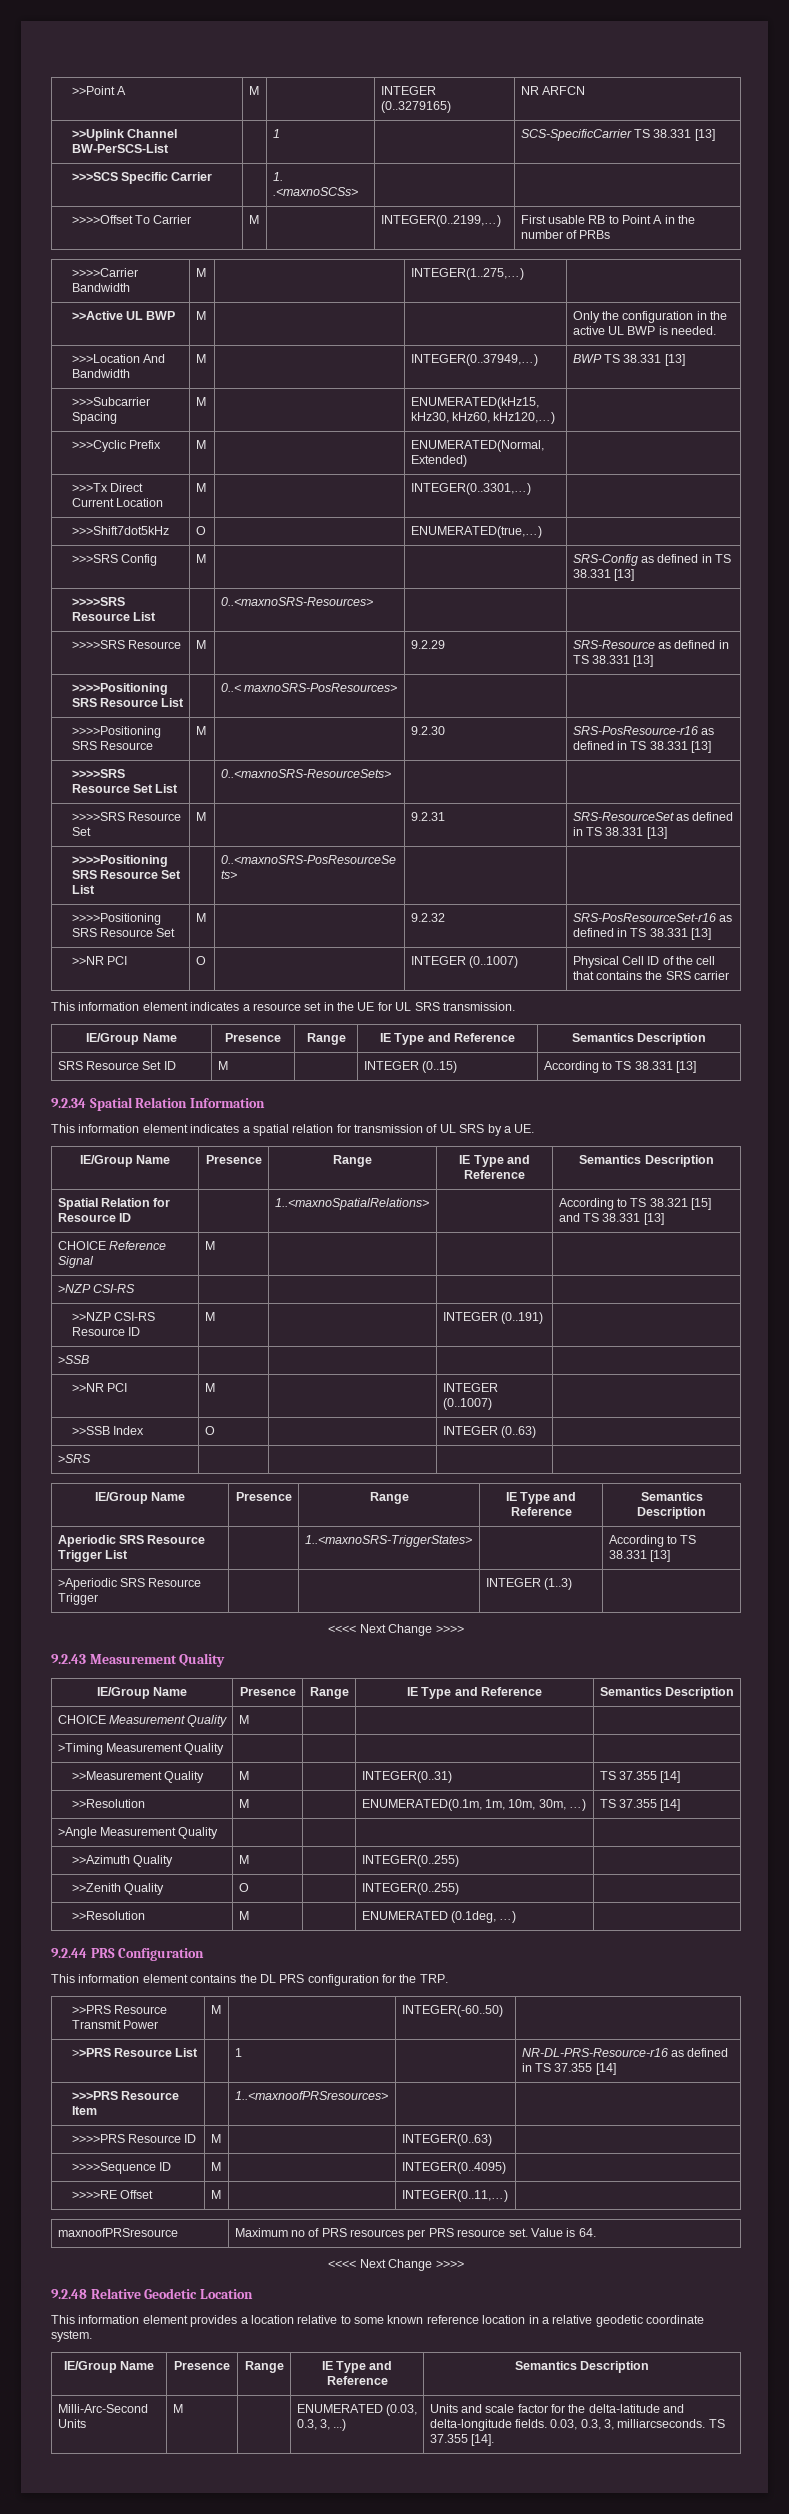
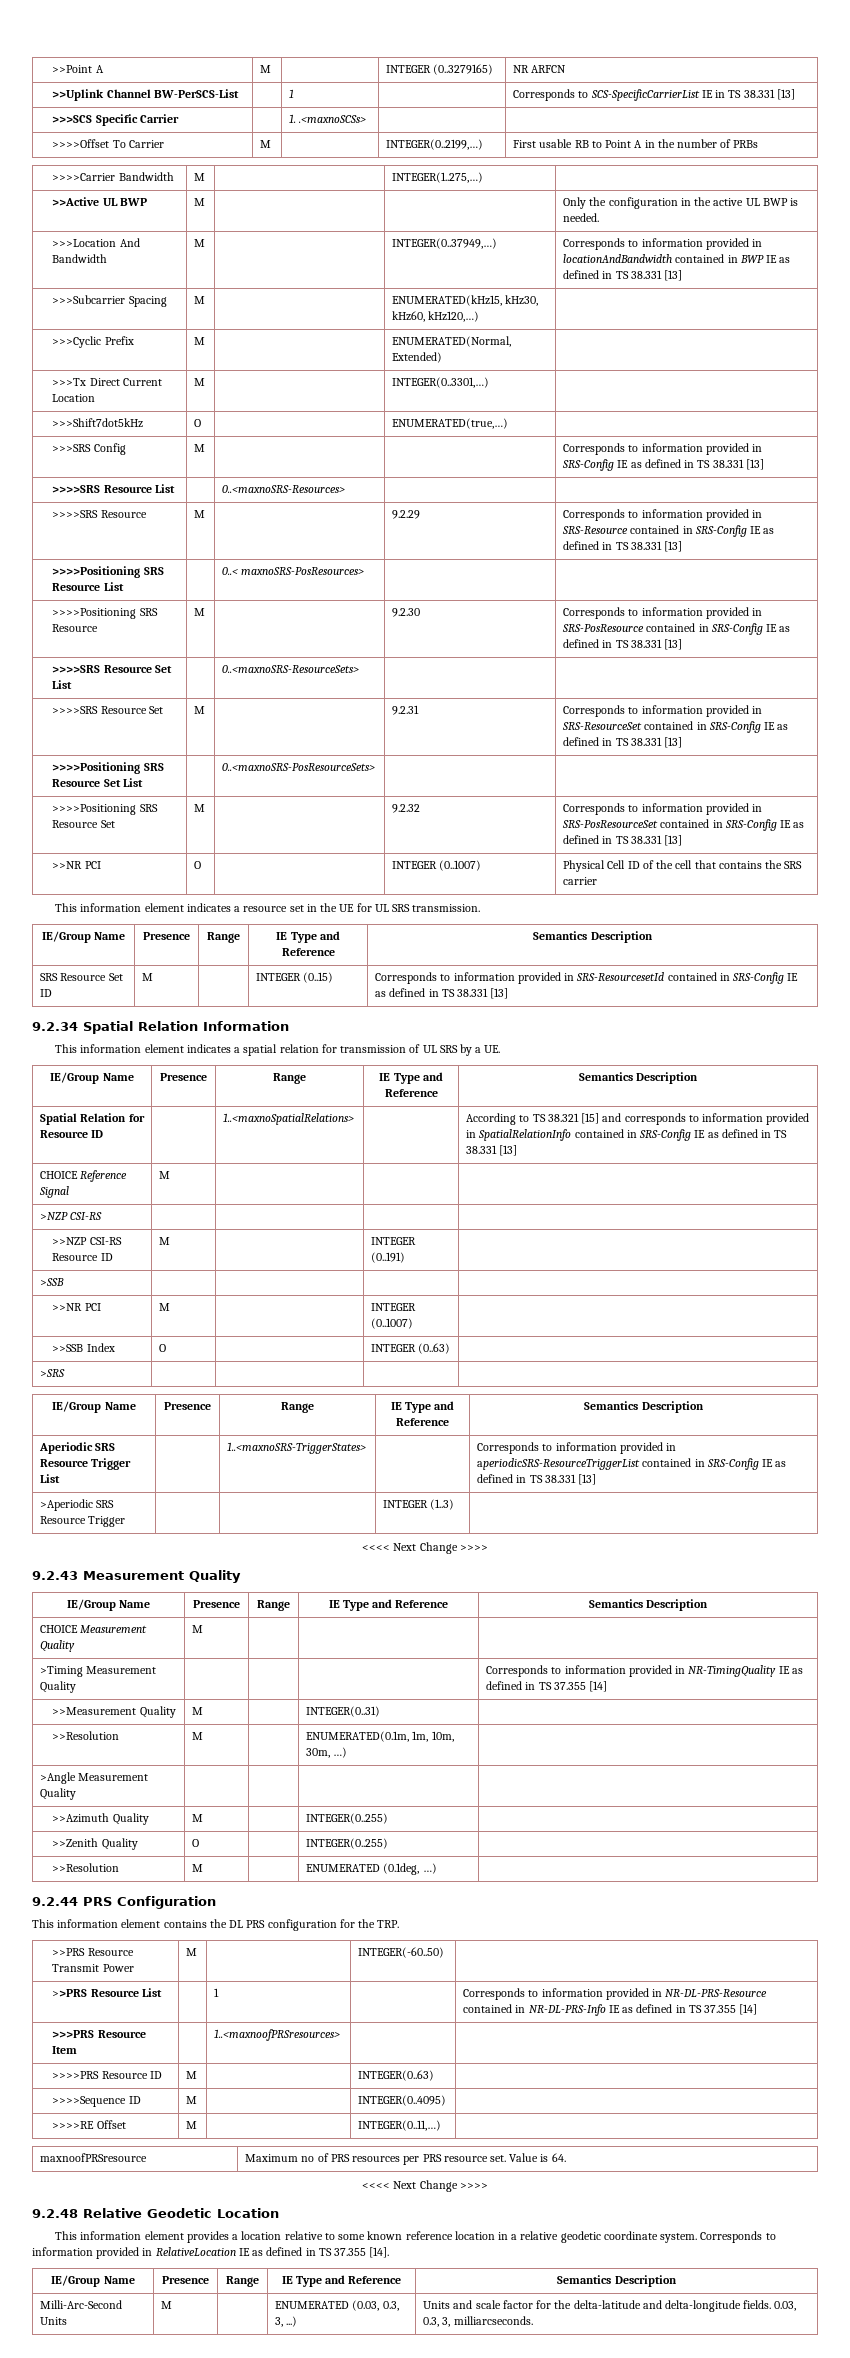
[520,129,632,141] SCS-SpecificCarrier -> [513,89,726,101] Corresponds to SCS-SpecificCarrierList IE in
[572,354,602,363] BWP -> [563,238,763,250] [563,254,791,263] [563,270,613,279] Corresponds to information provided in locationAndBandwidth contained in BWP IE as defined in
[572,554,638,566] SRS-Config -> [563,443,763,455] [562,459,629,471] Corresponds to information provided in SRS-Config IE
[572,640,655,649] SRS-Resource -> [563,509,763,521] [562,525,762,537] Corresponds to information provided in SRS-Resource contained in SRS-Config IE
[572,726,698,735] SRS-PosResource-r16 -> [563,607,763,619] [562,623,778,635] Corresponds to information provided in SRS-PosResource contained in SRS-Config IE
[572,812,674,821] SRS-ResourceSet -> [563,705,763,717] [562,721,776,733] Corresponds to information provided in SRS-ResourceSet contained in SRS-Config IE
[572,913,716,922] SRS-PosResourceSet-r16 -> [563,803,763,815] [562,819,792,831] Corresponds to information provided in SRS-PosResourceSet contained in SRS-Config IE
[543,1061,612,1073] According to -> [375,972,799,984] [375,988,439,997] Corresponds to information provided in SRS-ResourcesetId contained in SRS-Config IE as defined in
(580, 1217) none -> [624,1113,810,1125] [466,1129,771,1141] corresponds to information provided in SpatialRelationInfo contained in SRS-Config IE as defined in
[608,1535,677,1547] According to -> [477,1442,677,1454] [477,1458,787,1470] [477,1474,527,1483] Corresponds to information provided in aperiodicSRS-ResourceTriggerList contained in SRS-Config IE as defined in
(225, 1749) none -> [486,1665,803,1677] [486,1681,608,1692] Corresponds to information provided in NR-TimingQuality IE as defined in TS 37.355 [14]
[599,1771,681,1783] TS 37.355 [14] -> (381, 1711) none
[599,1799,681,1811] TS 37.355 [14] -> (348, 1752) none
[521,2048,668,2057] NR-DL-PRS-Resource-r16 -> [463,1988,768,2000] [463,2004,620,2016] Corresponds to information provided in NR-DL-PRS-Resource contained in NR-DL-PRS-Info IE
(92, 2336) none -> [700,2231,776,2243] [32,2247,390,2259] Corresponds to information provided in RelativeLocation IE as defined in TS 37.355 [14].
[708,2419,725,2428] [429,2434,494,2446] TS 37.355 [14]. -> (533, 2320) none

